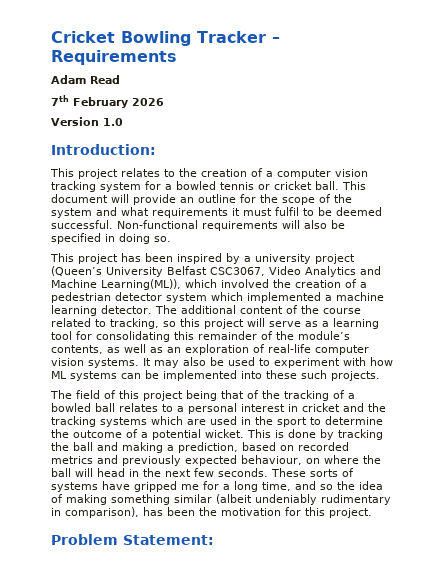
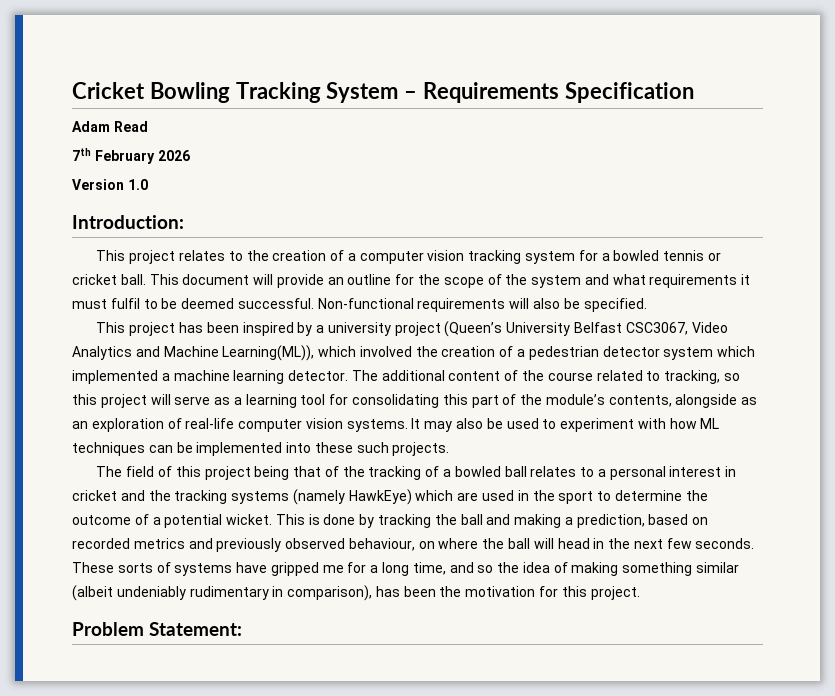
[197,31,266,43] Tracker -> [235,82,399,103] Tracking System
(177, 57) none -> [564,82,694,103] Specification
[51,233,171,244] specified in doing so. -> [583,298,647,312] specified.
[198,331,257,340] remainder -> [471,395,499,408] part
[107,344,146,353] as well -> [675,394,738,408] alongside
[70,371,117,381] systems -> [72,442,145,456] techniques
(147, 422) none -> [292,489,412,505] (namely HawkEye)
[185,455,237,466] expected -> [285,538,346,549] observed

